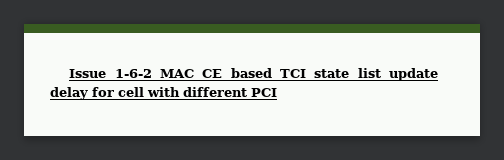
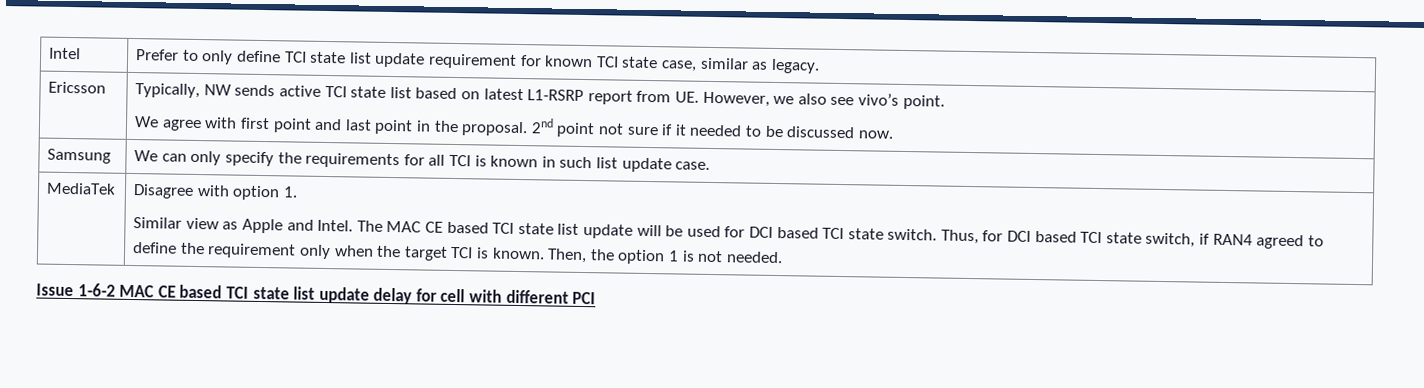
(69, 73) none -> [49,47,82,60] [136,49,820,74] [48,81,107,94] [135,83,945,110] [134,116,894,139] [47,148,112,164] [134,150,711,173] [46,182,117,195] [133,184,299,201] [133,217,1324,250] [133,242,783,265] Intel | Prefer to only define TCI state list update requirement for known TCI state case, similar as legacy. // Ericsson | Typically, NW sends active TCI state list based on latest L1-RSRP report from UE. However, we also see vivo’s point. // We agree with first point and last point in the proposal. 2nd point not sure if it needed to be discussed now. // Samsung | We can only specify the requirements for all TCI is known in such list update case. // MediaTek | Disagree with option 1. // Similar view as Apple and Intel. The MAC CE based TCI state list update will be used for DCI based TCI state switch. Thus, for DCI based TCI state switch, if RAN4 agreed to define the requirement only when the target TCI is known. Then, the option 1 is not needed. //

